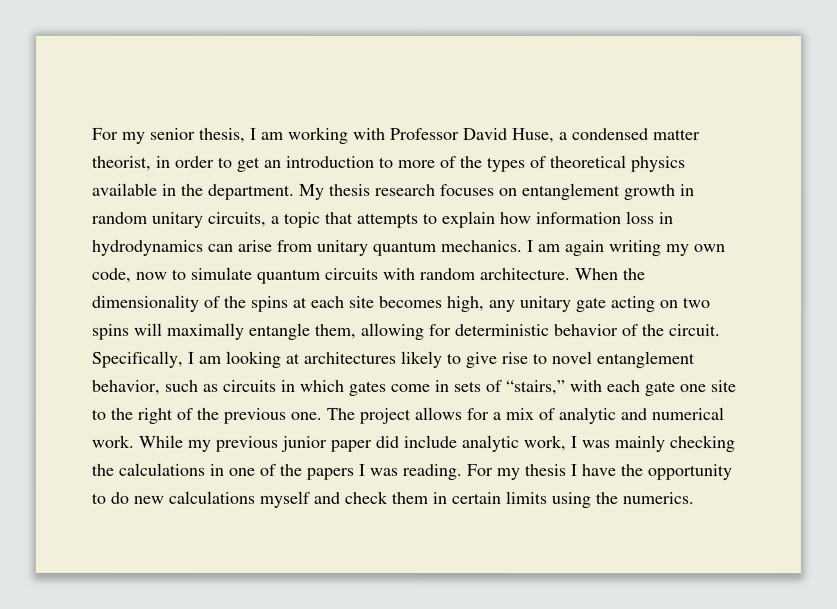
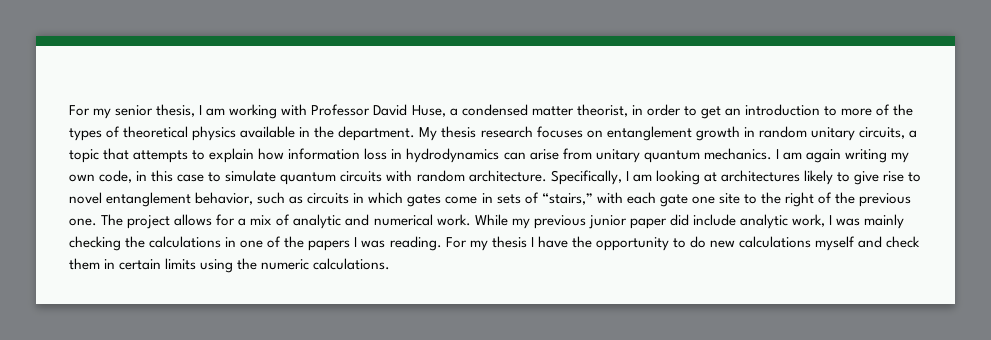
[136,271,168,280] now -> [136,170,205,182] in this case
[575,268,646,281] [91,294,711,313] [91,322,720,341] When the dimensionality of the spins at each site becomes high, any unitary gate acting on two spins will maximally entangle them, allowing for deterministic behavior of the circuit. -> (547, 176) none
[622,492,694,505] numerics. -> [261,258,391,270] numeric calculations.

